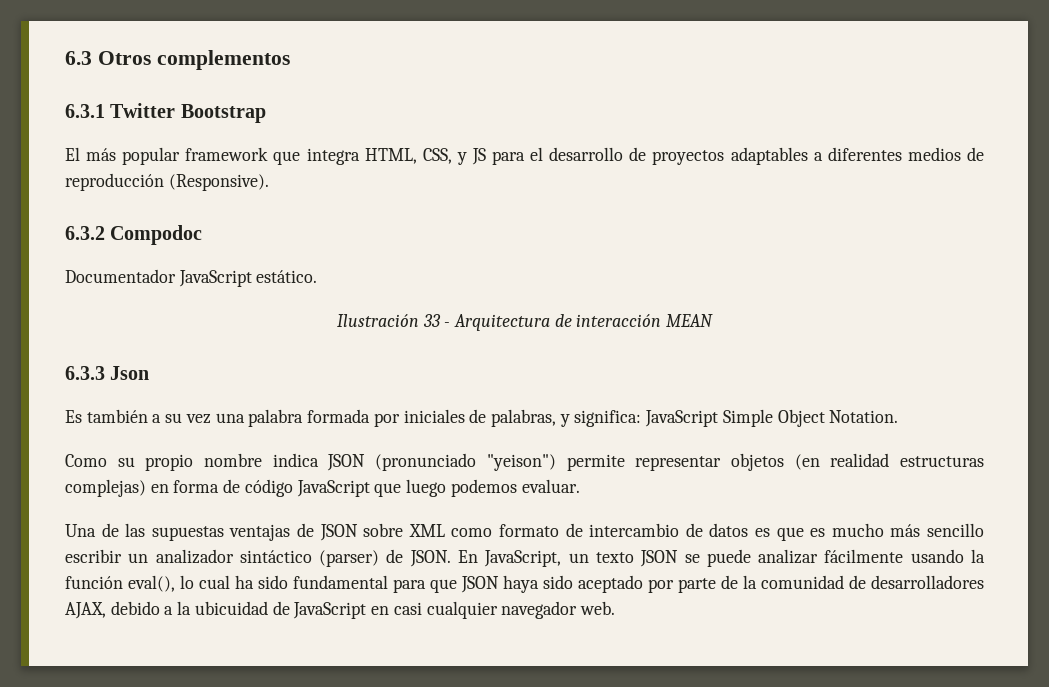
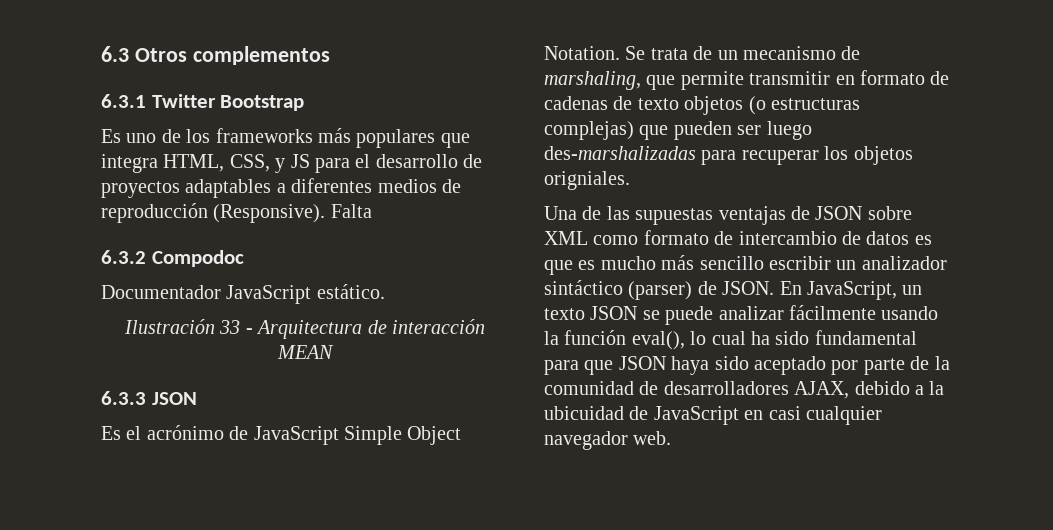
[65,147,269,165] El más popular framework -> [101,128,436,148] Es uno de los frameworks más populares
(269, 182) none -> [330,204,372,218] Falta
[110,366,150,380] [65,409,899,427] [65,453,985,471] [65,479,580,497] Json // Es también a su vez una palabra formada por iniciales de palabras, y significa: JavaScript Simple Object Notation. // Como su propio nombre indica JSON (pronunciado "yeison") permite representar objetos (en realidad estructuras complejas) en forma de código JavaScript que luego podemos evaluar. -> [151,392,197,405] [101,425,462,445] [544,46,861,60] [544,70,950,90] [544,96,860,115] [544,121,812,140] [544,146,913,165] [544,171,630,190] JSON // Es el acrónimo de JavaScript Simple Object Notation. Se trata de un mecanismo de marshaling, que permite transmitir en formato de cadenas de texto objetos (o estructuras complejas) que pueden ser luego des-marshalizadas para recuperar los objetos origniales.

